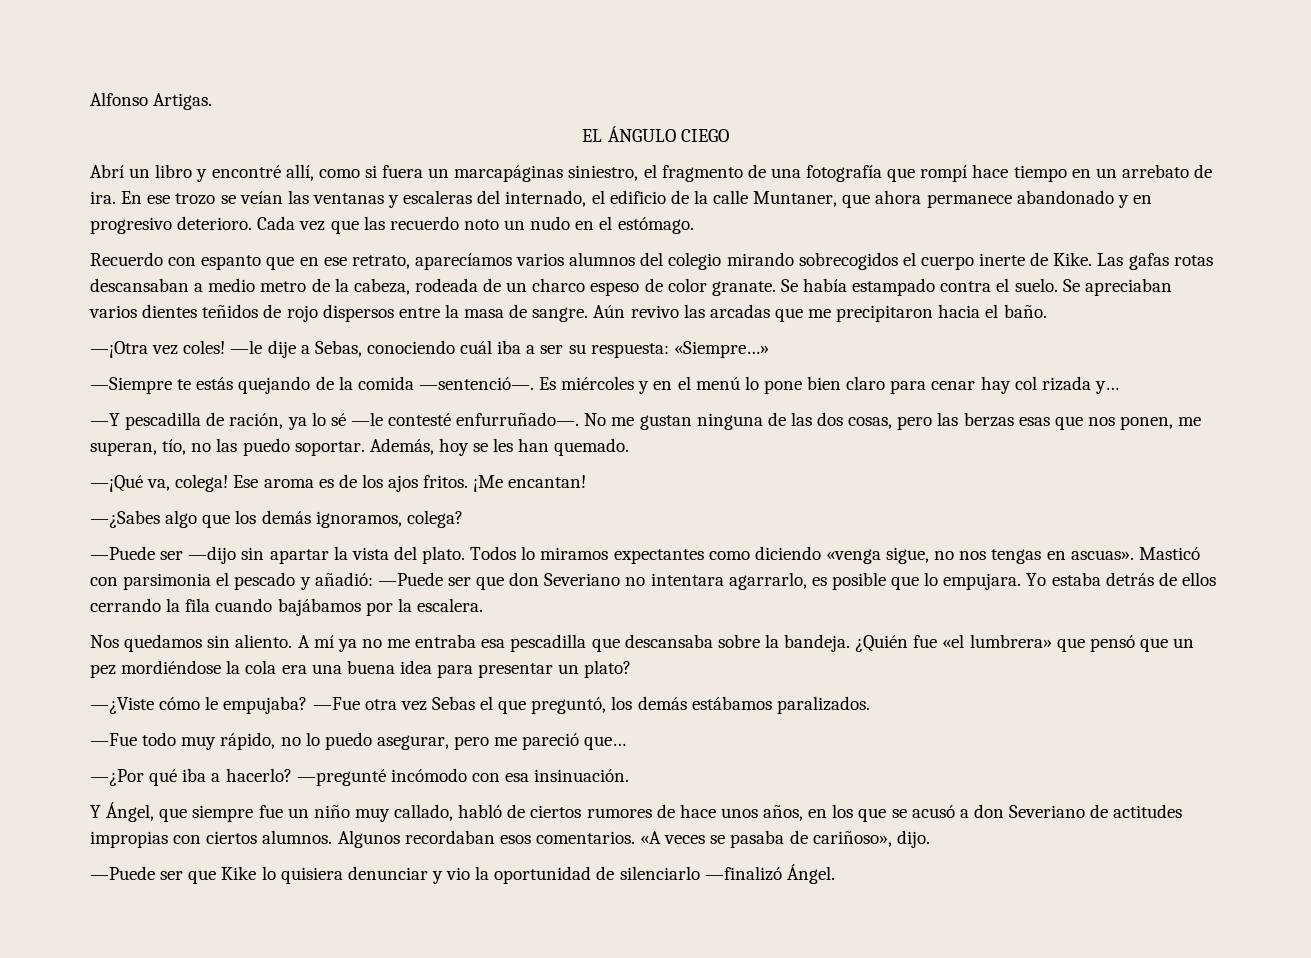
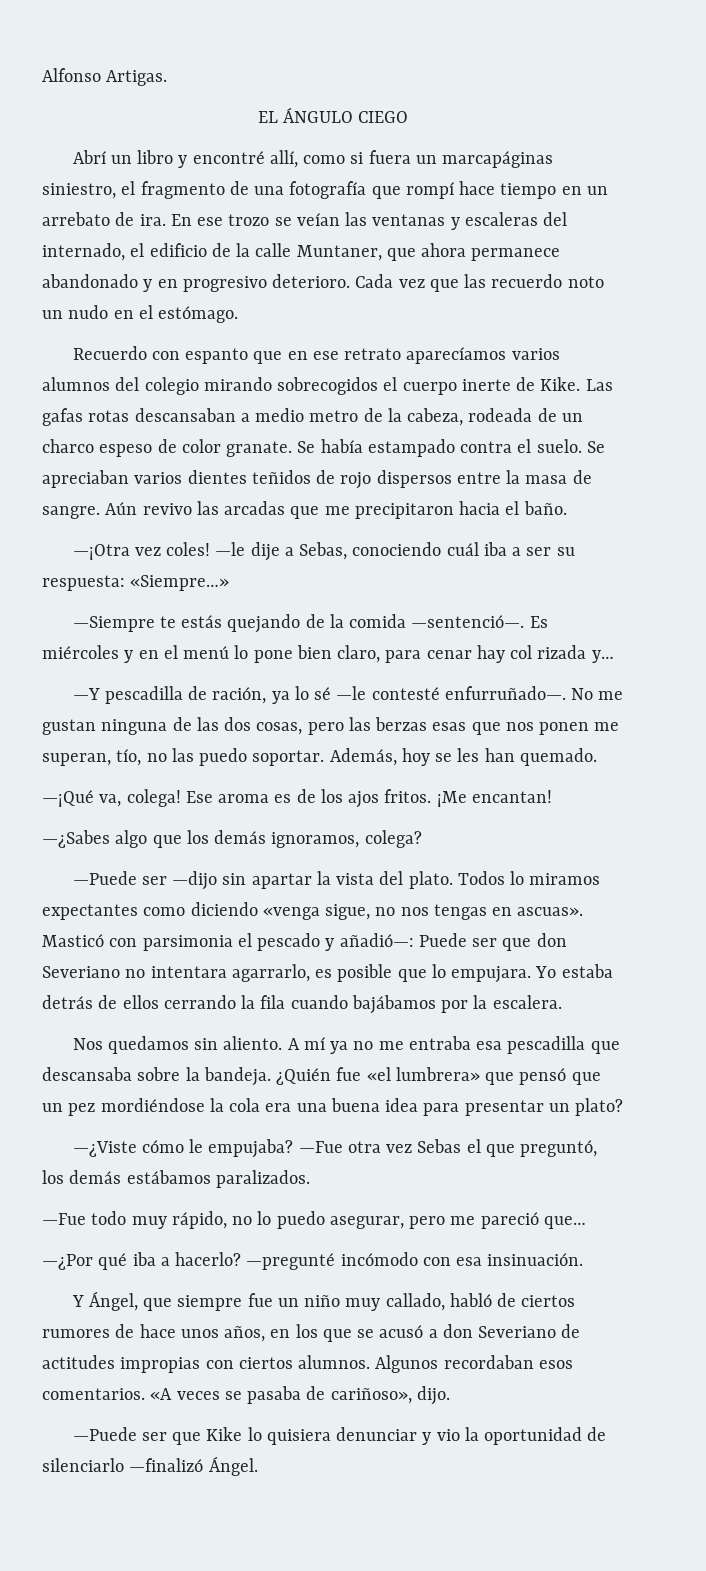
[351,255,410,269] retrato, -> [344,348,402,360] retrato
[846,376,886,390] claro -> [337,645,381,663] claro,
[1120,416,1174,430] ponen, -> [539,722,590,735] ponen
[314,572,443,586] añadió: —Puede -> [339,933,467,947] añadió—: Puede

